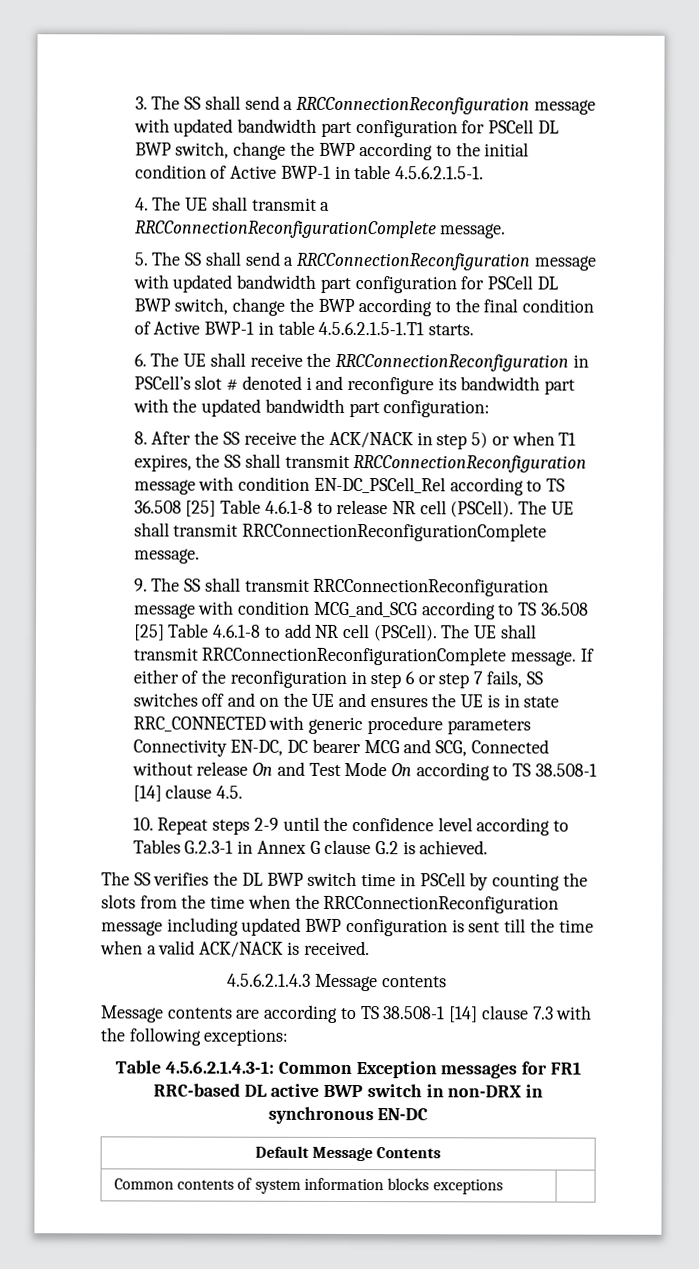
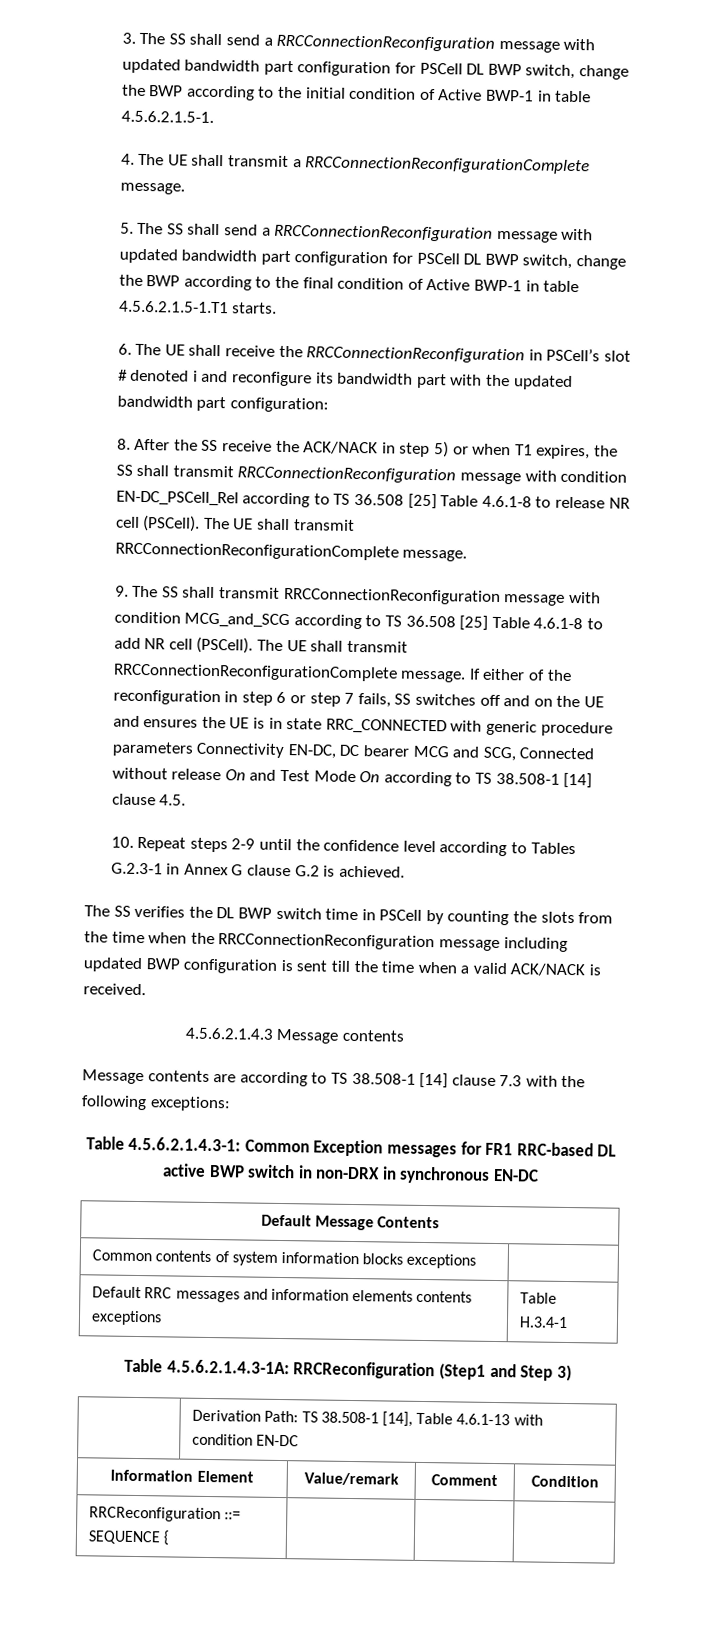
(503, 1187) none -> [92,1286,473,1303] [91,1310,163,1326] [520,1292,558,1304] [519,1316,569,1329] [124,1358,572,1382] [192,1409,543,1427] [192,1433,300,1447] [110,1469,254,1483] [303,1472,399,1486] [431,1474,498,1487] [530,1475,599,1488] [89,1506,242,1523] [88,1530,171,1546] // Default RRC messages and information elements contents exceptions | Table H.3.4-1 // Table 4.5.6.2.1.4.3-1A: RRCReconfiguration (Step1 and Step 3) // | Derivation Path: TS 38.508-1 [14], Table 4.6.1-13 with condition EN-DC // Information Element | Value/remark | Comment | Condition // RRCReconfiguration ::= SEQUENCE { | | |

